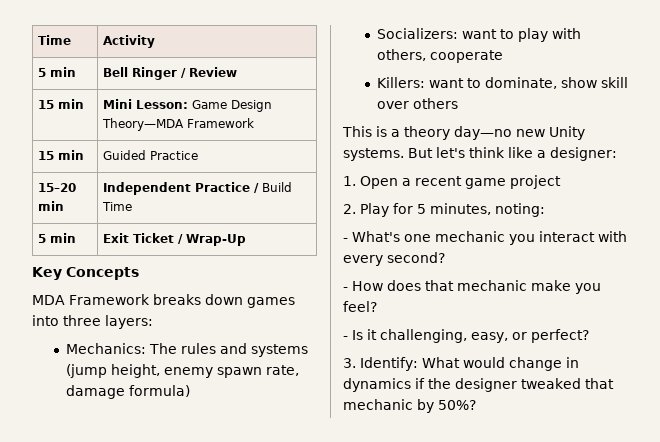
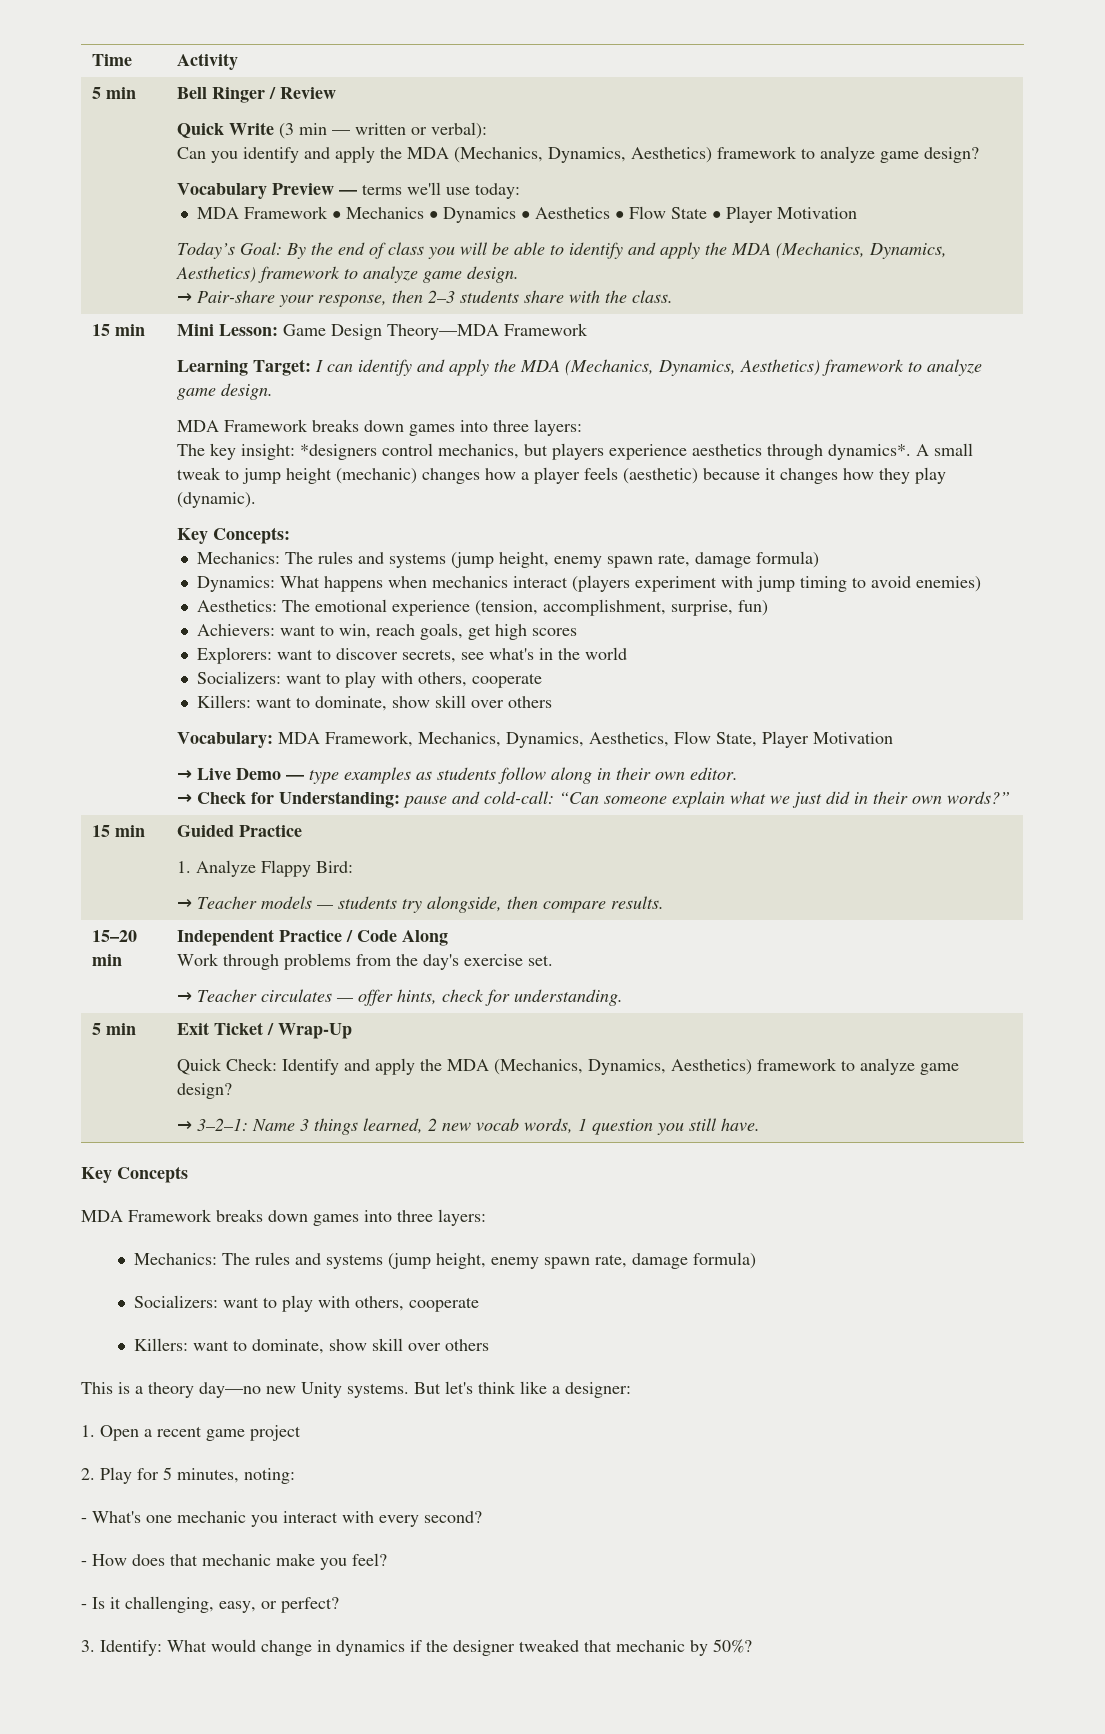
(237, 72) none -> [177,122,488,139] [177,146,980,163] [177,182,521,199] [197,206,858,223] [177,242,948,259] [176,266,520,283] [177,290,674,307] // Quick Write (3 min — written or verbal): // Can you identify and apply the MDA (Mechanics, Dynamics, Aesthetics) framework to analyze game design? // Vocabulary Preview — terms we'll use today: // MDA Framework • Mechanics • Dynamics • Aesthetics • Flow State • Player Motivation // Today’s Goal: By the end of class you will be able to identify and apply the MDA (Mechanics, Dynamics, Aesthetics) framework to analyze game design. // → Pair-share your response, then 2–3 students share with the class.
[37,150,84,160] [102,150,198,160] // 15 min | Guided Practice -> [177,359,983,376] [177,383,274,400] [177,419,583,436] [177,443,974,460] [177,467,947,484] [177,492,257,508] [177,527,291,544] [197,551,820,568] [197,575,982,592] [197,599,769,616] [197,623,578,640] [197,647,628,664] [197,671,543,688] [197,695,553,711] [177,731,894,748] [177,767,739,784] [177,791,1011,808] [92,825,146,837] [177,824,303,837] [177,860,354,877] [177,896,665,913] // Learning Target: I can identify and apply the MDA (Mechanics, Dynamics, Aesthetics) framework to analyze game design. // MDA Framework breaks down games into three layers: // The key insight: *designers control mechanics, but players experience aesthetics through dynamics*. A small tweak to jump height (mechanic) changes how a player feels (aesthetic) because it changes how they play (dynamic). // Key Concepts: // Mechanics: The rules and systems (jump height, enemy spawn rate, damage formula) // Dynamics: What happens when mechanics interact (players experiment with jump timing to avoid enemies) // Aesthetics: The emotional experience (tension, accomplishment, surprise, fun) // Achievers: want to win, reach goals, get high scores // Explorers: want to discover secrets, see what's in the world // Socializers: want to play with others, cooperate // Killers: want to dominate, show skill over others // Vocabulary: MDA Framework, Mechanics, Dynamics, Aesthetics, Flow State, Player Motivation // → Live Demo — type examples as students follow along in their own editor. // → Check for Understanding: pause and cold-call: “Can someone explain what we just did in their own words?” // 15 min | Guided Practice // 1. Analyze Flappy Bird: // → Teacher models — students try alongside, then compare results.
[261,182,292,192] [101,202,132,211] Build Time -> [357,930,449,946] [177,953,554,970] [177,989,624,1006] Code Along // Work through problems from the day's exercise set. // → Teacher circulates — offer hints, check for understanding.
(246, 240) none -> [177,1058,960,1075] [177,1083,233,1099] [177,1118,761,1135] // Quick Check: Identify and apply the MDA (Mechanics, Dynamics, Aesthetics) framework to analyze game design? // → 3–2–1: Name 3 things learned, 2 new vocab words, 1 question you still have.

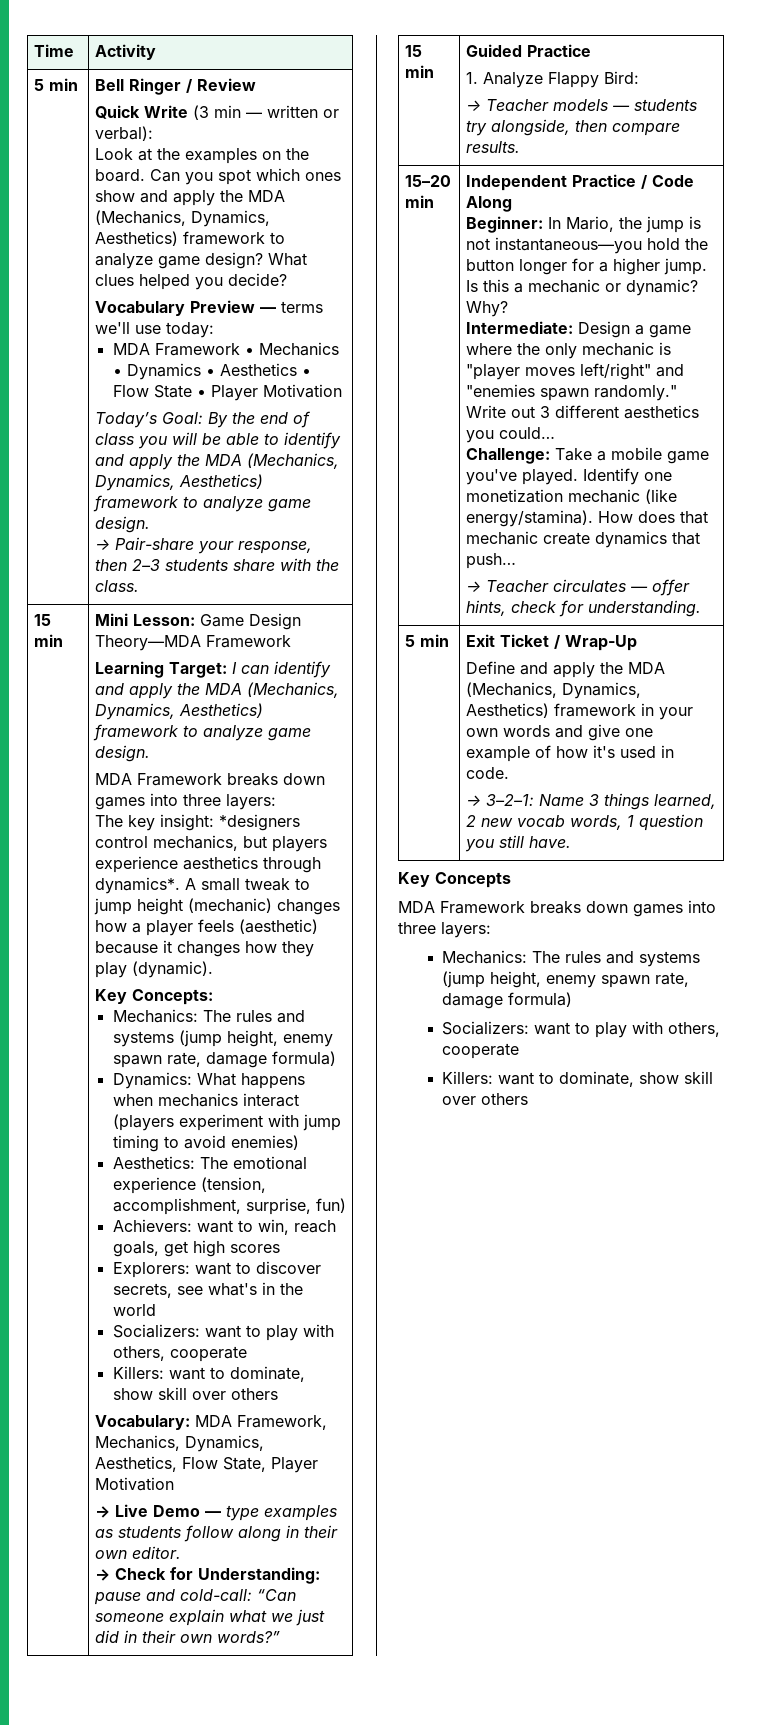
[177,147,300,163] Can you identify -> [94,148,309,164] [94,168,341,185] [94,190,135,202] Look at the examples on the board. Can you spot which ones show
(980, 155) none -> [267,253,307,266] [94,273,287,290] What clues helped you decide?
[177,953,554,970] Work through problems from the day's exercise set. -> [465,216,701,233] [465,237,708,254] [465,258,707,275] [465,279,698,296] [465,301,508,317] [465,321,691,338] [465,342,671,359] [465,363,684,380] [465,384,677,401] [465,405,699,419] [465,427,555,443] [465,447,709,464] [465,468,672,485] [465,489,677,504] [465,510,708,527] [465,531,700,548] [465,553,516,569] Beginner: In Mario, the jump is not instantaneous—you hold the button longer for a higher jump. Is this a mechanic or dynamic? Why? // Intermediate: Design a game where the only mechanic is "player moves left/right" and "enemies spawn randomly." Write out 3 different aesthetics you could… // Challenge: Take a mobile game you've played. Identify one monetization mechanic (like energy/stamina). How does that mechanic create dynamics that push…
[177,1058,960,1075] [177,1083,233,1099] Quick Check: Identify and apply the MDA (Mechanics, Dynamics, Aesthetics) framework to analyze game design? -> [465,661,665,678] [465,682,641,699] [465,703,693,720] [465,724,653,741] [465,745,674,762] [465,767,509,779] Define and apply the MDA (Mechanics, Dynamics, Aesthetics) framework in your own words and give one example of how it's used in code.
[81,1381,631,1398] [81,1425,301,1441] [81,1467,295,1484] [81,1511,482,1527] [81,1553,387,1570] [81,1596,339,1613] [81,1639,752,1656] // This is a theory day—no new Unity systems. But let's think like a designer: // 1. Open a recent game project // 2. Play for 5 minutes, noting: // - What's one mechanic you interact with every second? // - How does that mechanic make you feel? // - Is it challenging, easy, or perfect? // 3. Identify: What would change in dynamics if the designer tweaked that mechanic by 50%? -> (529, 1099) none

